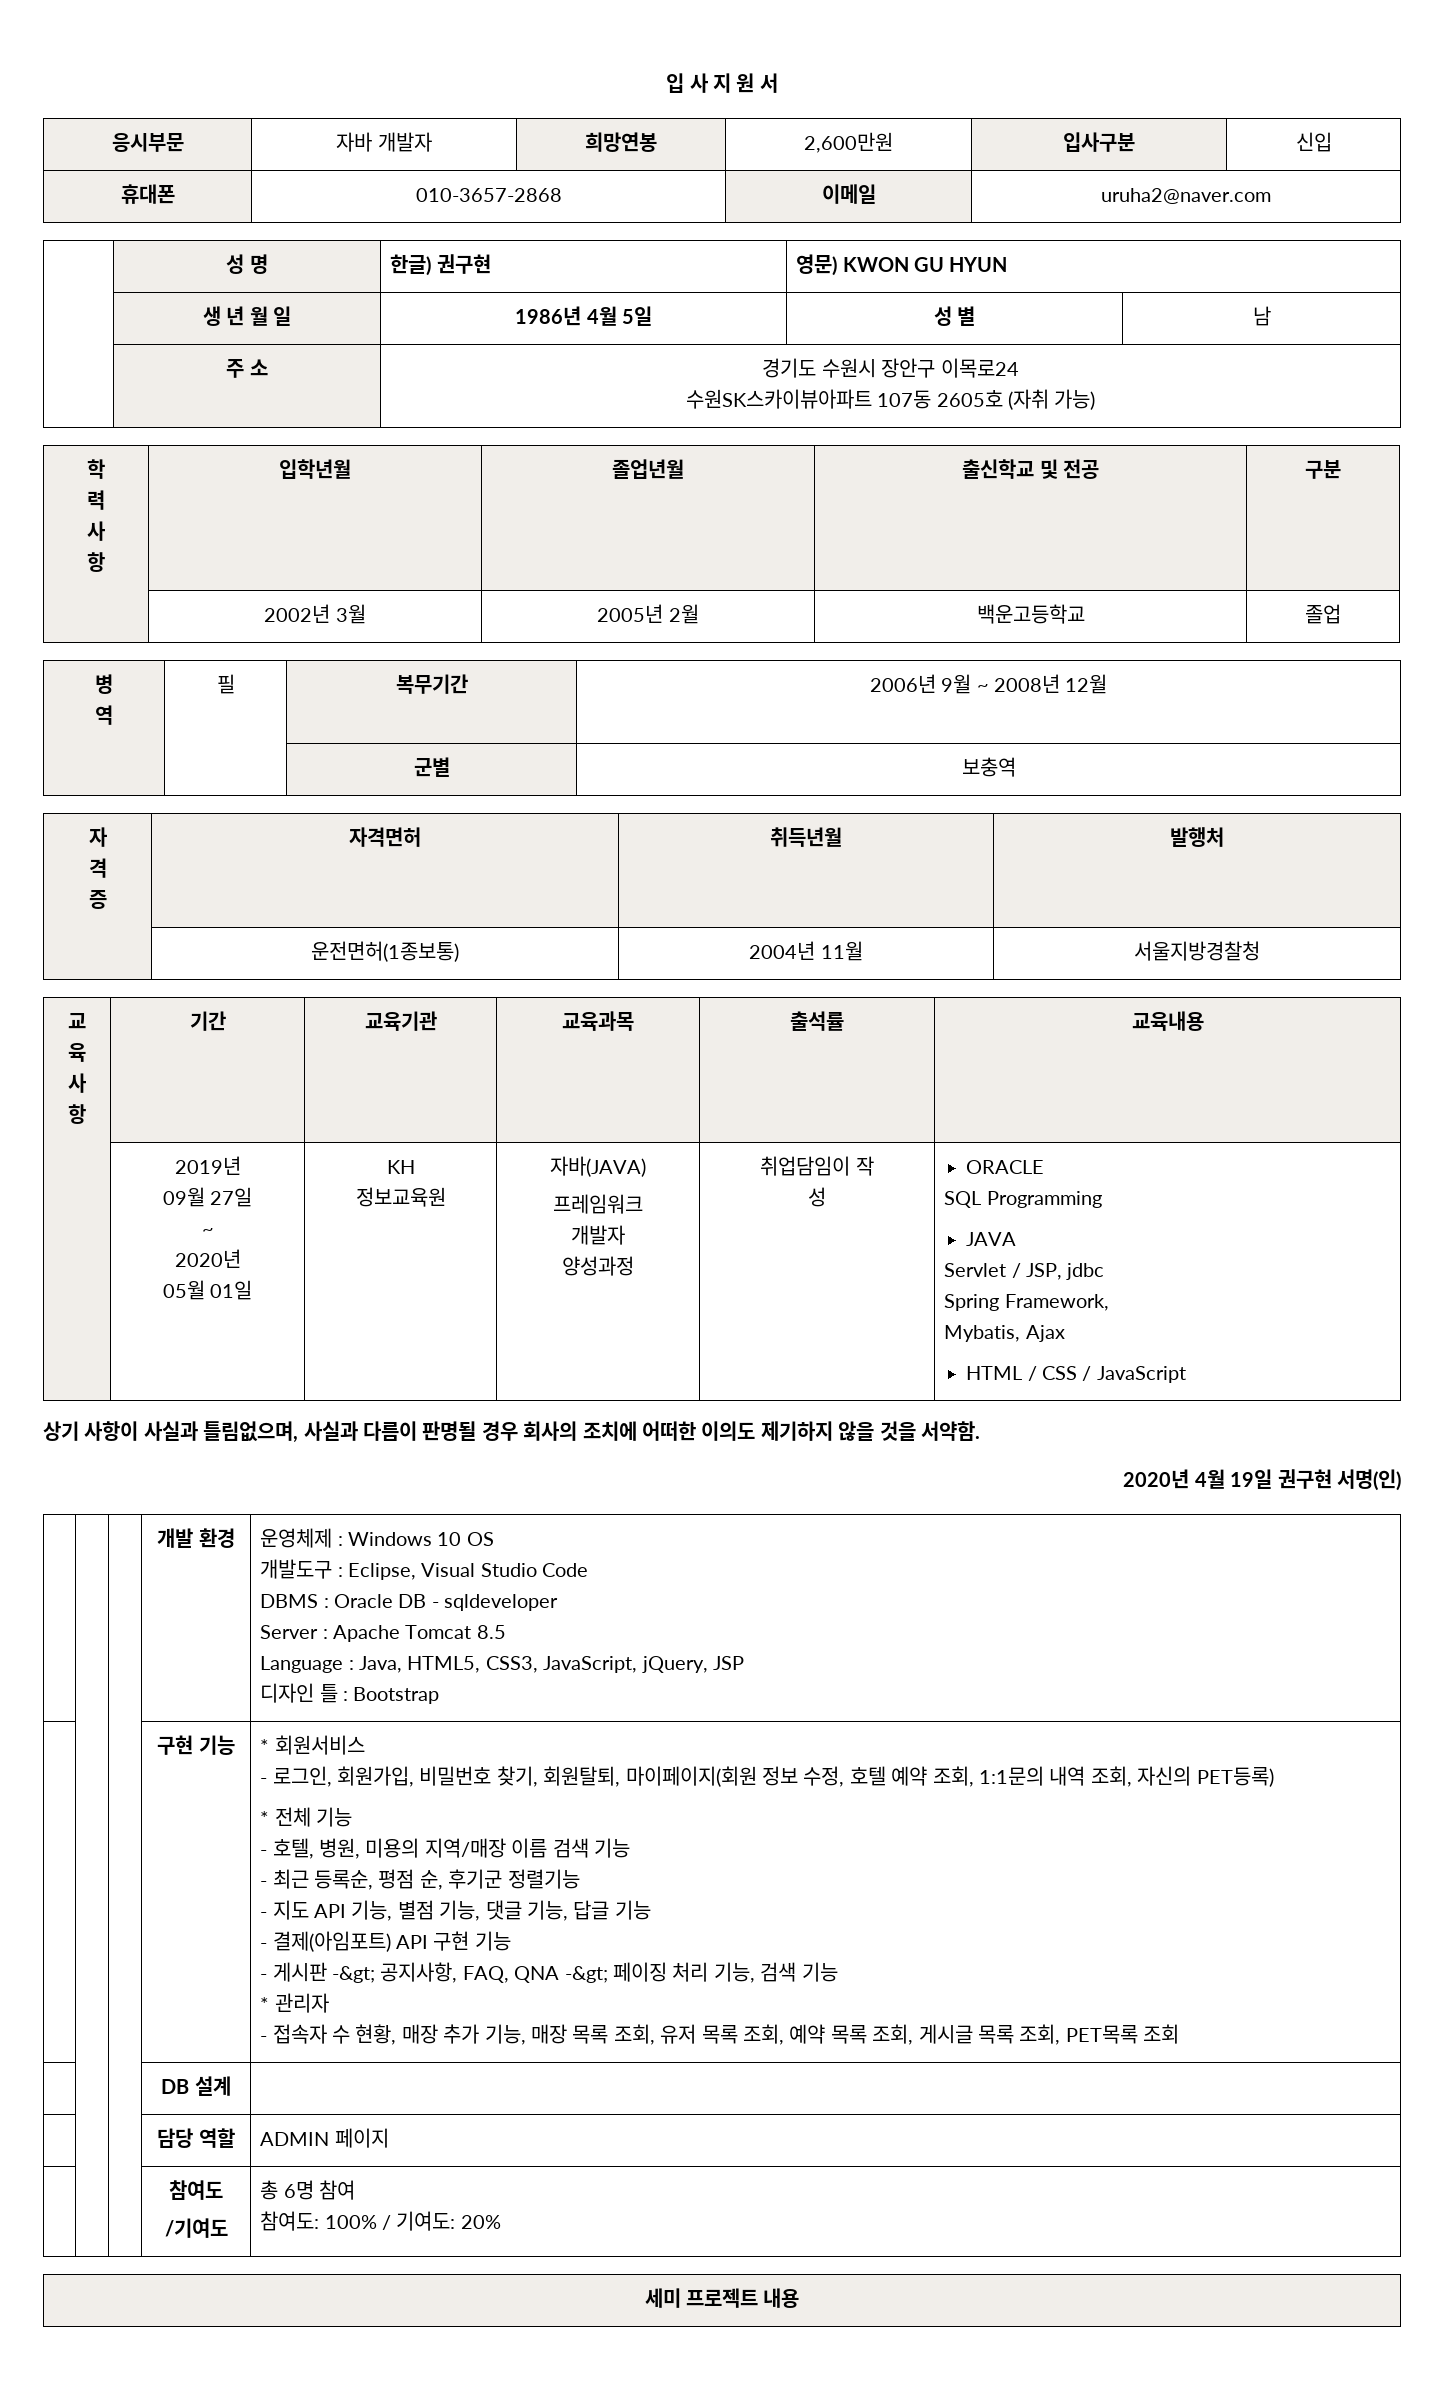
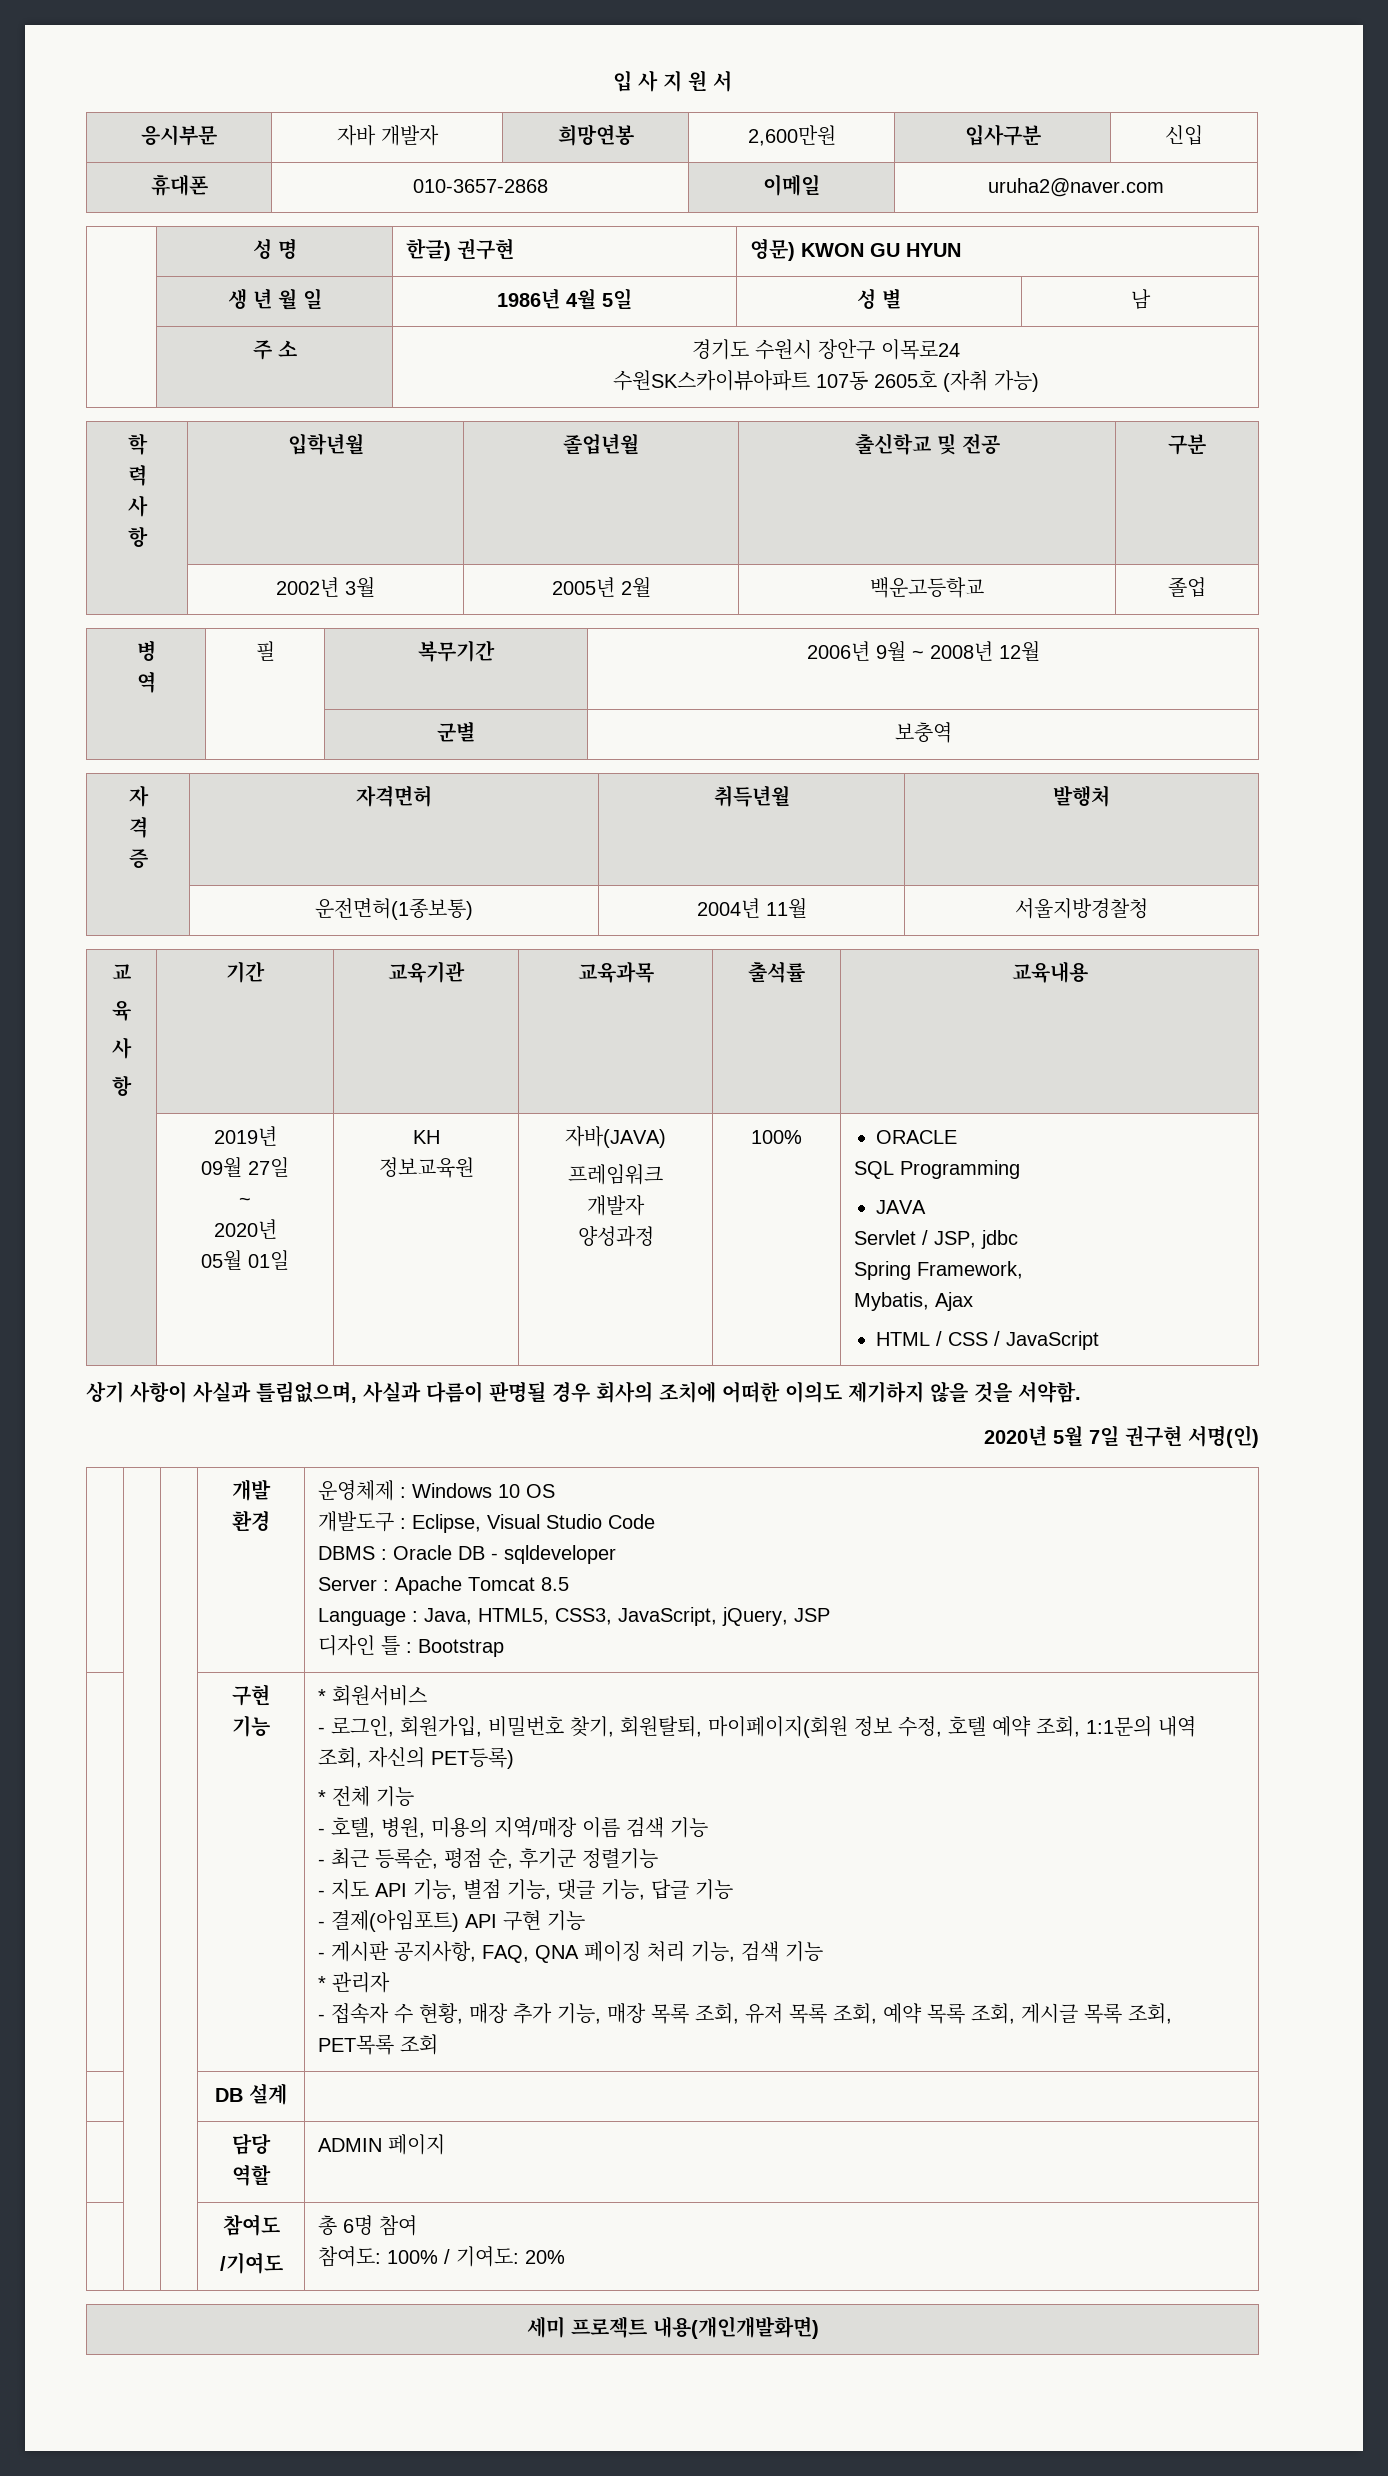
[760,1156,874,1176] [808,1187,826,1207] 취업담임이 작 // 성 -> [751,1130,802,1144] 100%
[1194,1469,1273,1489] 4월 19일 -> [1053,1425,1119,1447] 5월 7일
[331,1966,375,1983] -&gt; -> (389, 1951) none
[564,1966,608,1983] -&gt; -> (579, 1954) none
[763,2288,800,2308] 내용 -> [652,2316,819,2339] 내용(개인개발화면)

